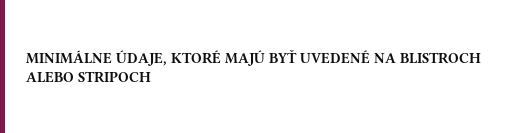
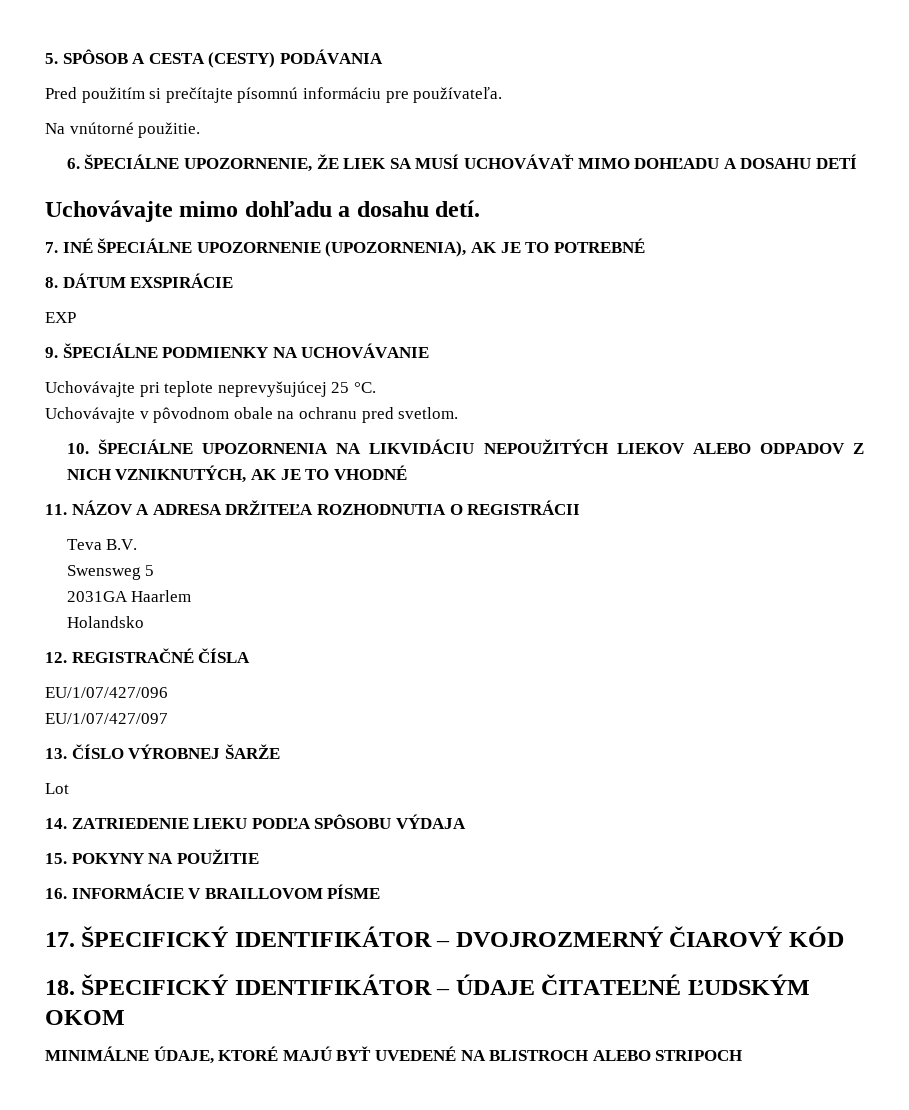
(26, 57) none -> [45,49,383,68] [45,87,503,103] [45,122,201,138] [66,154,857,172] [45,200,481,222] [45,238,645,257] [45,273,234,288] [45,312,76,323] [45,343,430,358] [45,381,376,397] [45,407,459,423] [66,439,864,454] [66,465,407,483] [45,500,581,515] [66,539,138,550] [66,565,155,580] [66,590,192,602] [66,616,144,628] [45,648,251,663] [45,687,168,698] [45,713,168,724] [45,744,280,759] [45,783,69,794] [45,814,466,829] [45,849,259,864] [45,884,381,899] [45,926,844,947] [45,974,810,995] [45,1010,125,1025] 5. SPÔSOB A CESTA (CESTY) PODÁVANIA // Pred použitím si prečítajte písomnú informáciu pre používateľa. // Na vnútorné použitie. // 6. ŠPECIÁLNE UPOZORNENIE, ŽE LIEK SA MUSÍ UCHOVÁVAŤ MIMO DOHĽADU A DOSAHU DETÍ // Uchovávajte mimo dohľadu a dosahu detí. // 7. INÉ ŠPECIÁLNE UPOZORNENIE (UPOZORNENIA), AK JE TO POTREBNÉ // 8. DÁTUM EXSPIRÁCIE // EXP // 9. ŠPECIÁLNE PODMIENKY NA UCHOVÁVANIE // Uchovávajte pri teplote neprevyšujúcej 25 °C. // Uchovávajte v pôvodnom obale na ochranu pred svetlom. // 10. ŠPECIÁLNE UPOZORNENIA NA LIKVIDÁCIU NEPOUŽITÝCH LIEKOV ALEBO ODPADOV Z NICH VZNIKNUTÝCH, AK JE TO VHODNÉ // 11. NÁZOV A ADRESA DRŽITEĽA ROZHODNUTIA O REGISTRÁCII // Teva B.V. // Swensweg 5 // 2031GA Haarlem // Holandsko // 12. REGISTRAČNÉ ČÍSLA // EU/1/07/427/096 // EU/1/07/427/097 // 13. ČÍSLO VÝROBNEJ ŠARŽE // Lot // 14. ZATRIEDENIE LIEKU PODĽA SPÔSOBU VÝDAJA // 15. POKYNY NA POUŽITIE // 16. INFORMÁCIE V BRAILLOVOM PÍSME // 17. ŠPECIFICKÝ IDENTIFIKÁTOR – DVOJROZMERNÝ ČIAROVÝ KÓD // 18. ŠPECIFICKÝ IDENTIFIKÁTOR – ÚDAJE ČITATEĽNÉ ĽUDSKÝM OKOM //

